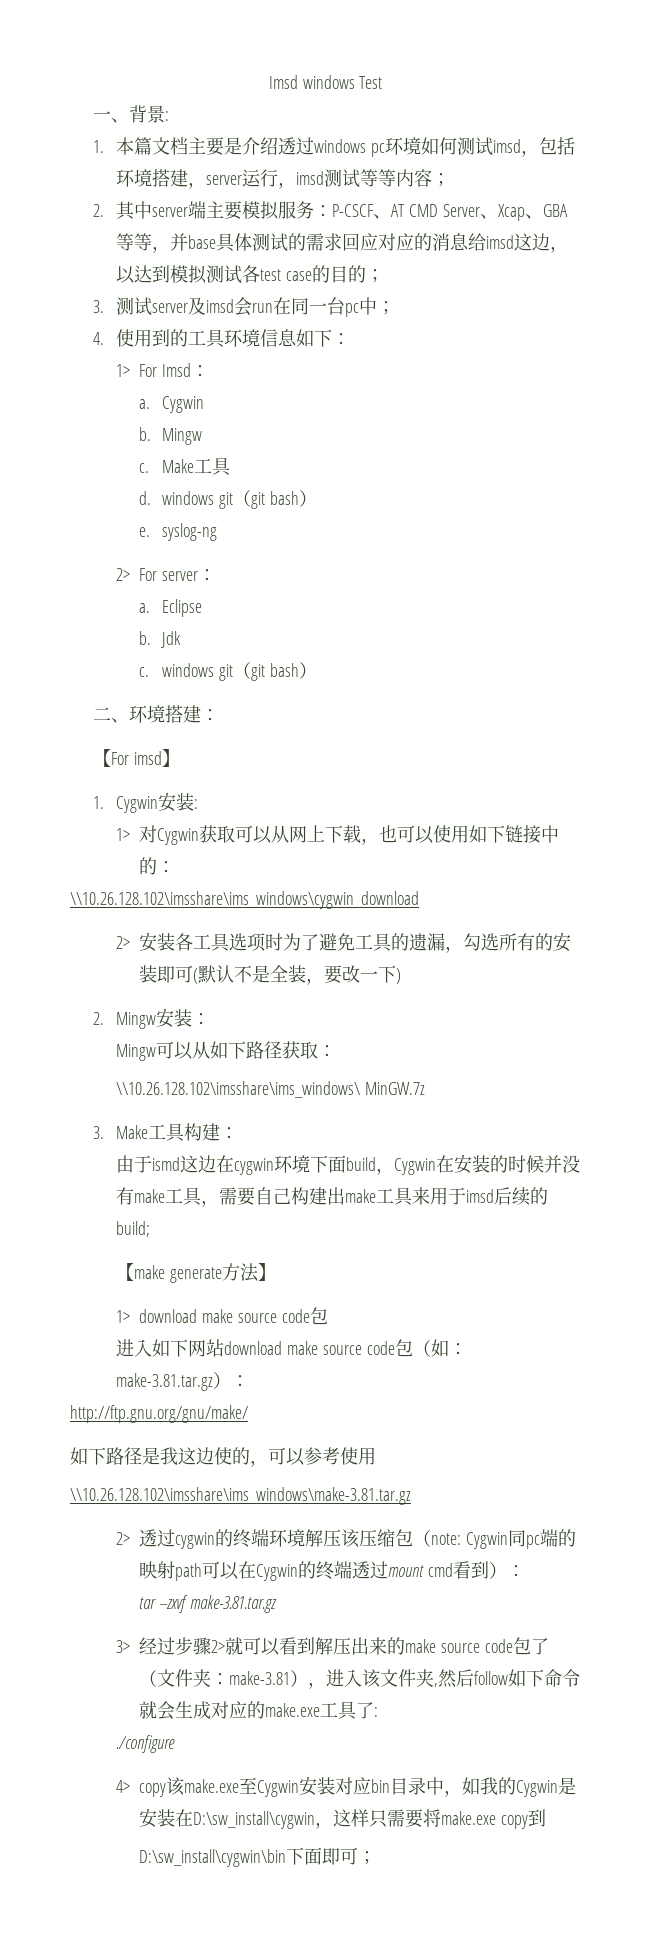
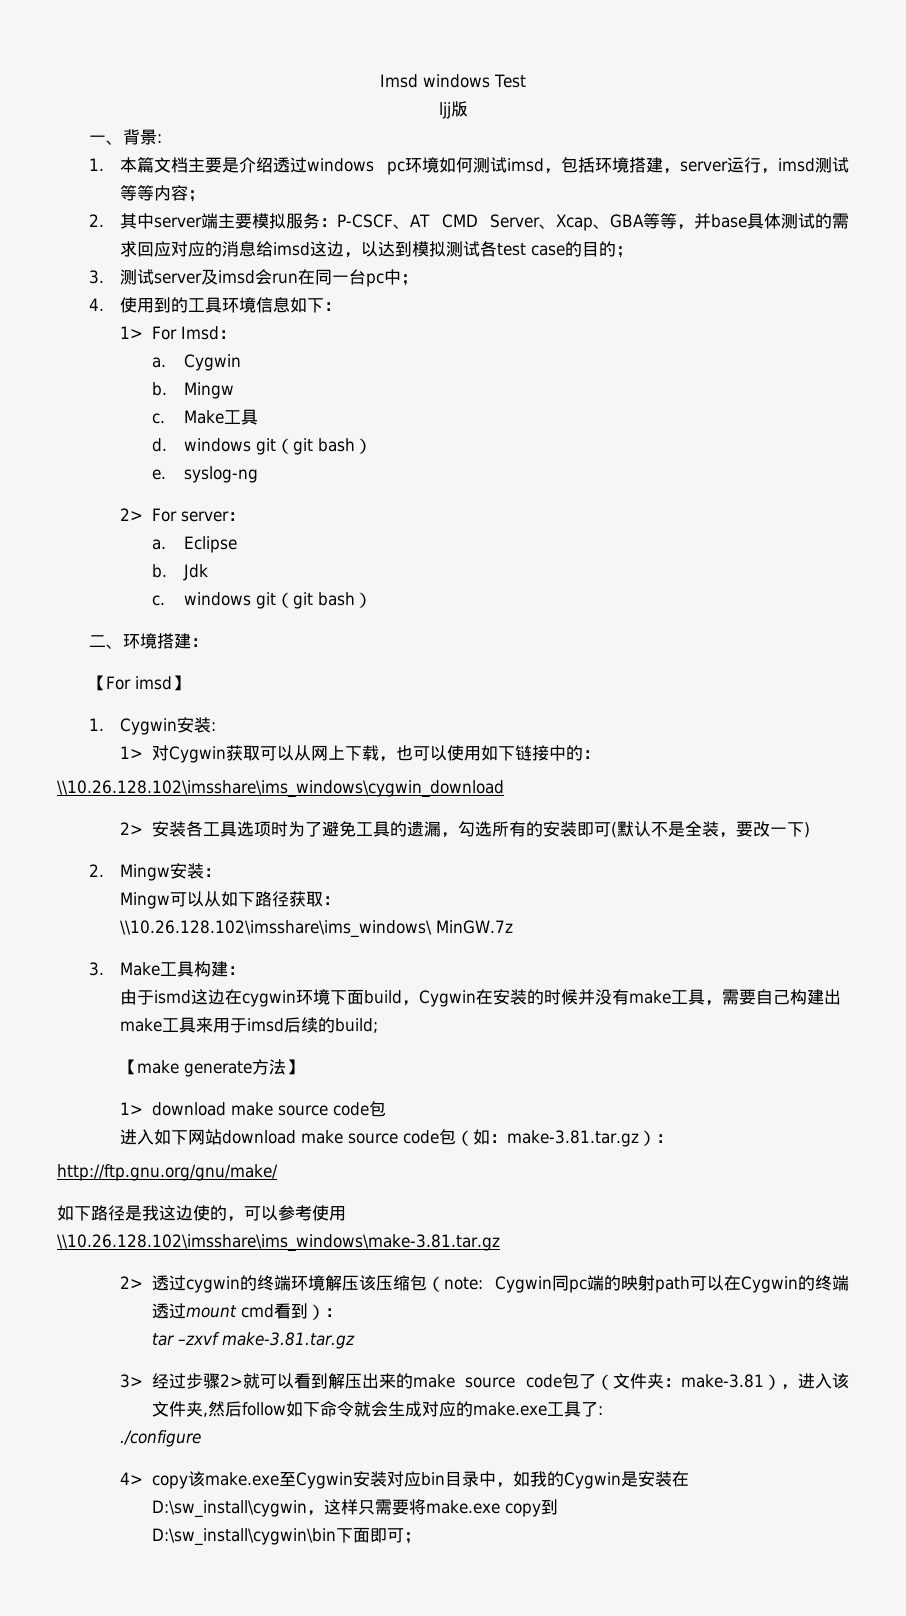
(383, 82) none -> [438,101,468,119] // ljj版

